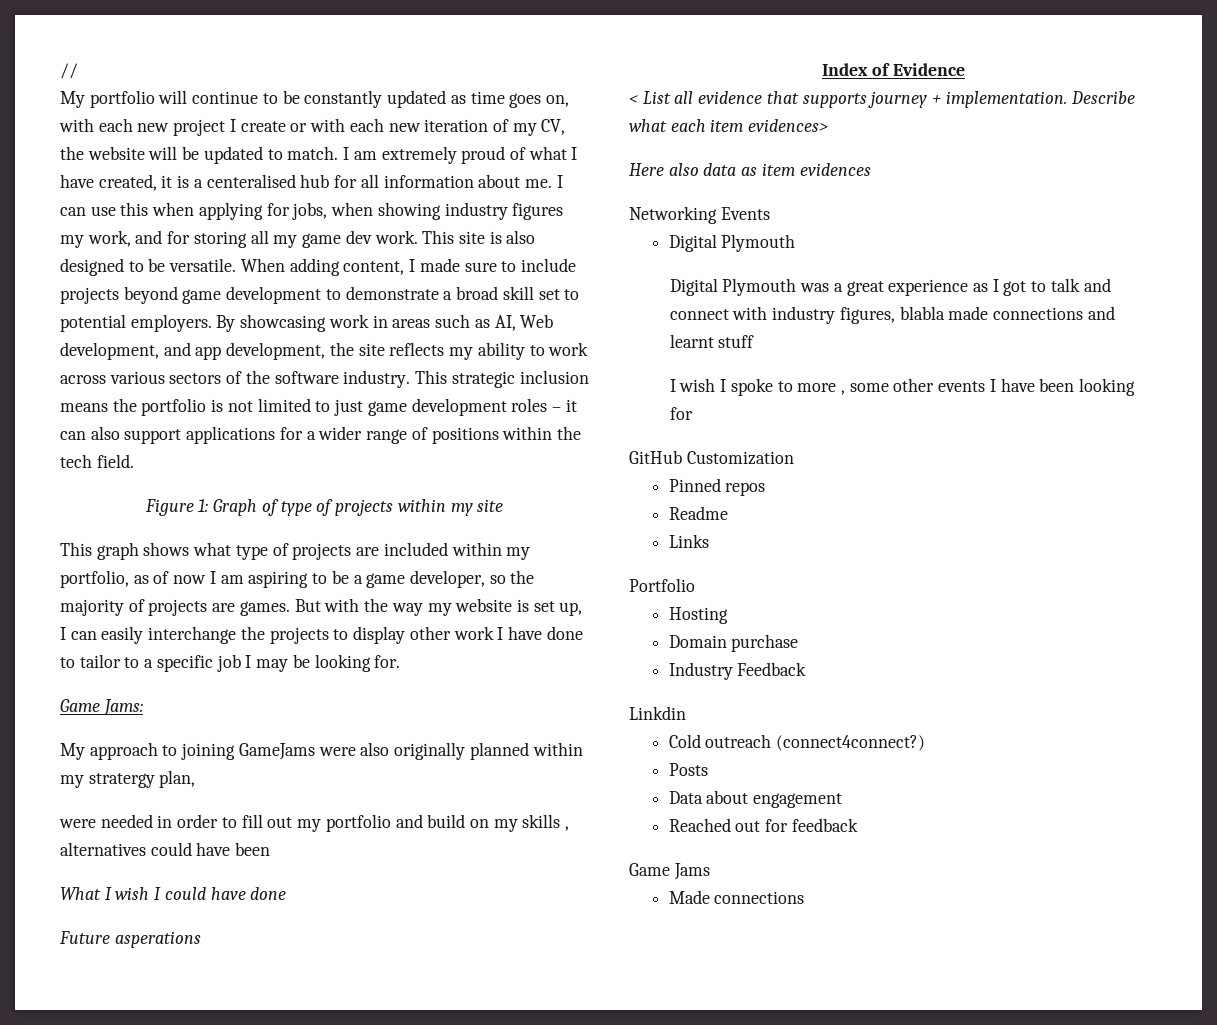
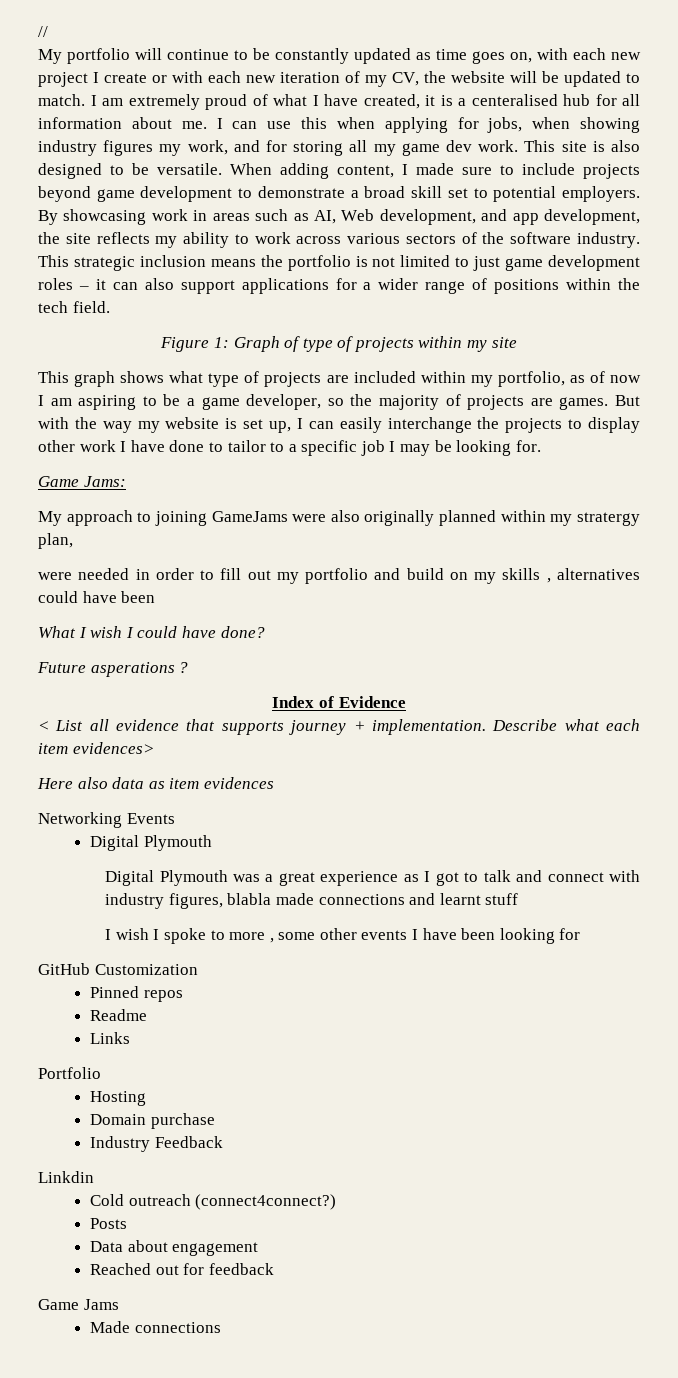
[250,887,287,900] done -> [220,626,265,638] done?
(201, 939) none -> [179,662,189,673] ?

